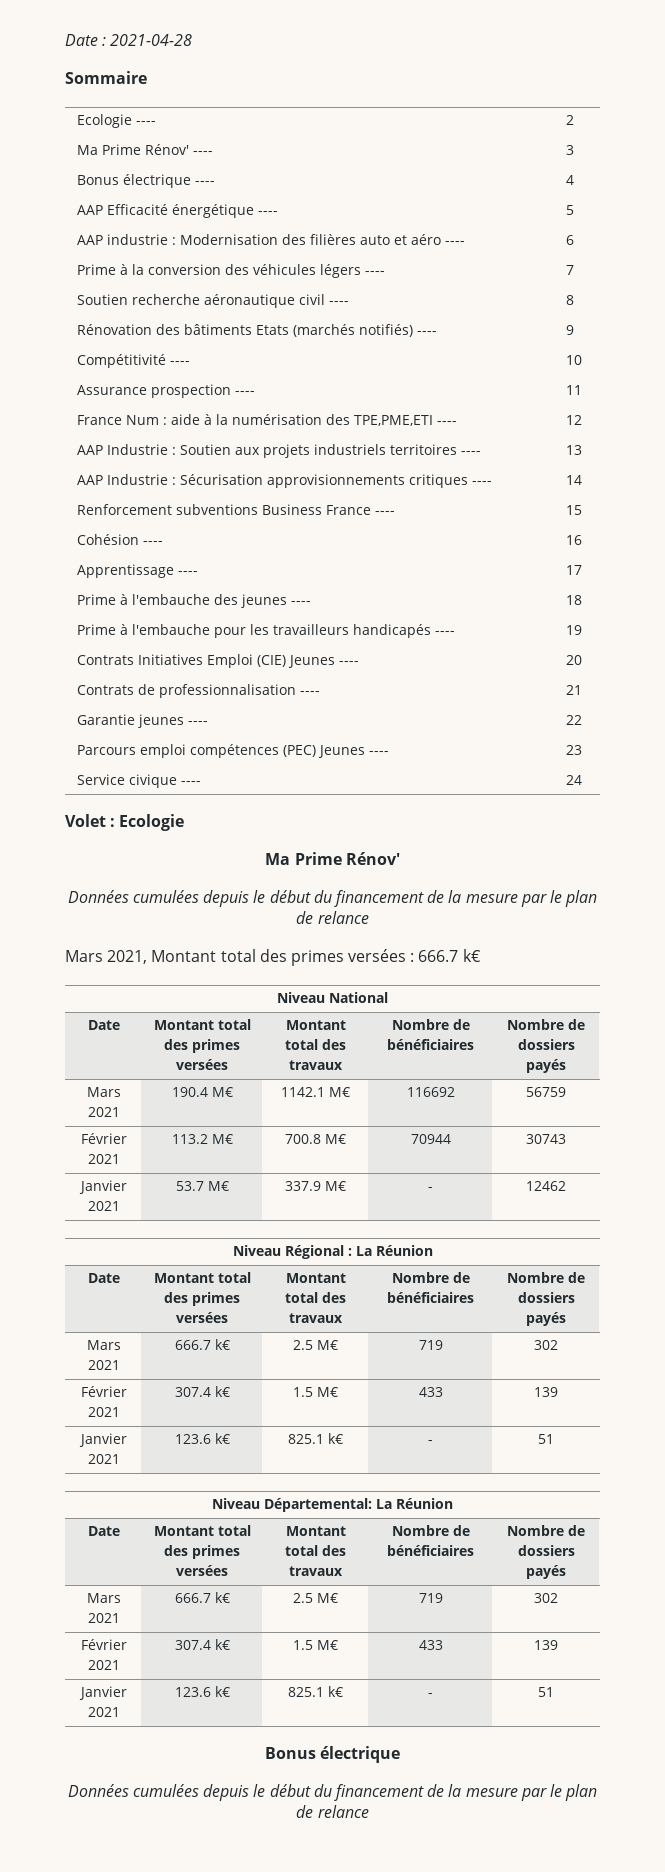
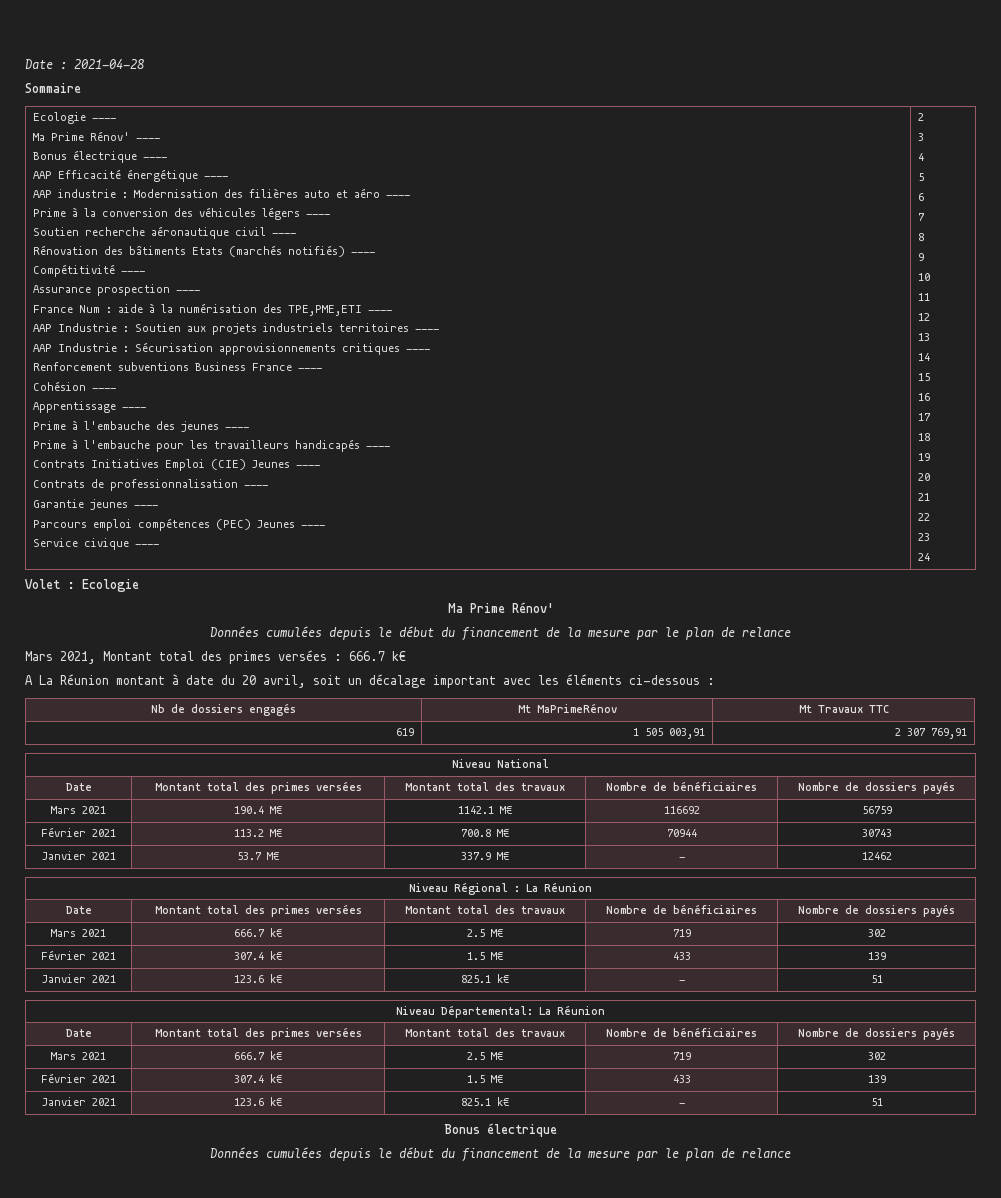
(481, 955) none -> [25,674,715,688] [151,703,296,716] [517,703,617,713] [798,705,889,713] [395,728,414,736] [632,728,705,739] [894,728,967,739] // A La Réunion montant à date du 20 avril, soit un décalage important avec les éléments ci-dessous : // Nb de dossiers engagés | Mt MaPrimeRénov | Mt Travaux TTC // 619 | 1 505 003,91 | 2 307 769,91

